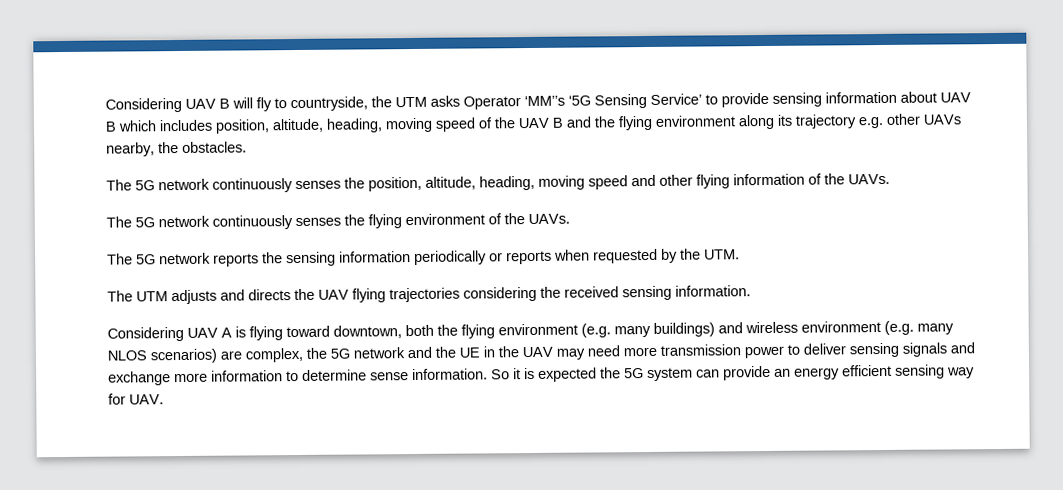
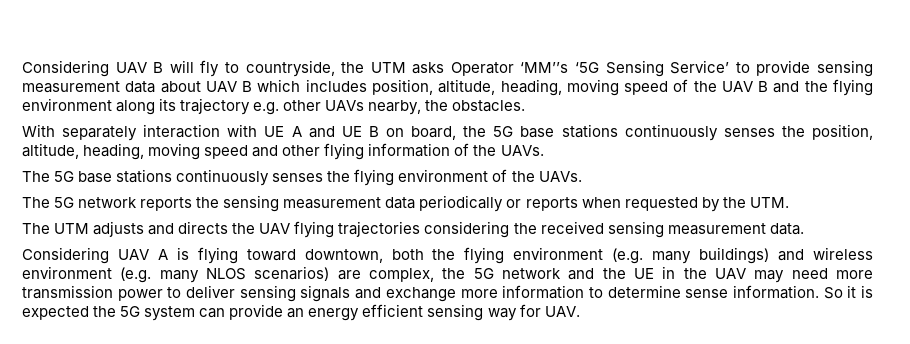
[825,91,897,104] information -> [22,81,156,93] measurement data
[106,178,210,191] The 5G network -> [22,124,618,141] With separately interaction with UE A and UE B on board, the 5G base stations
[158,215,210,228] network -> [78,169,173,183] base stations
[339,251,411,263] information -> [283,197,416,209] measurement data
[675,285,751,297] information. -> [667,223,804,235] measurement data.

